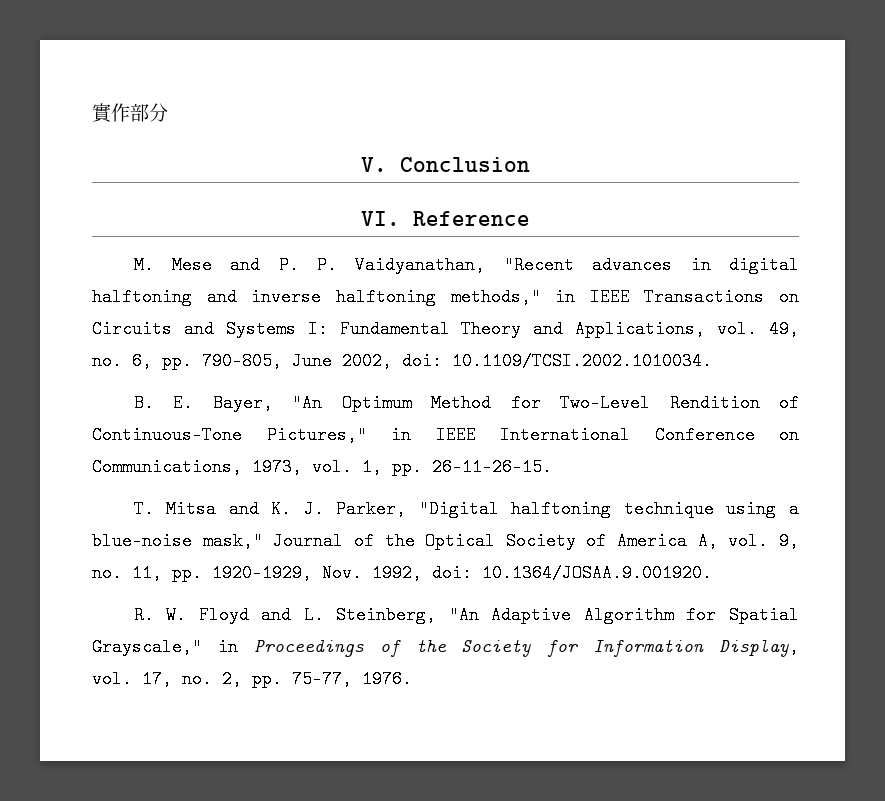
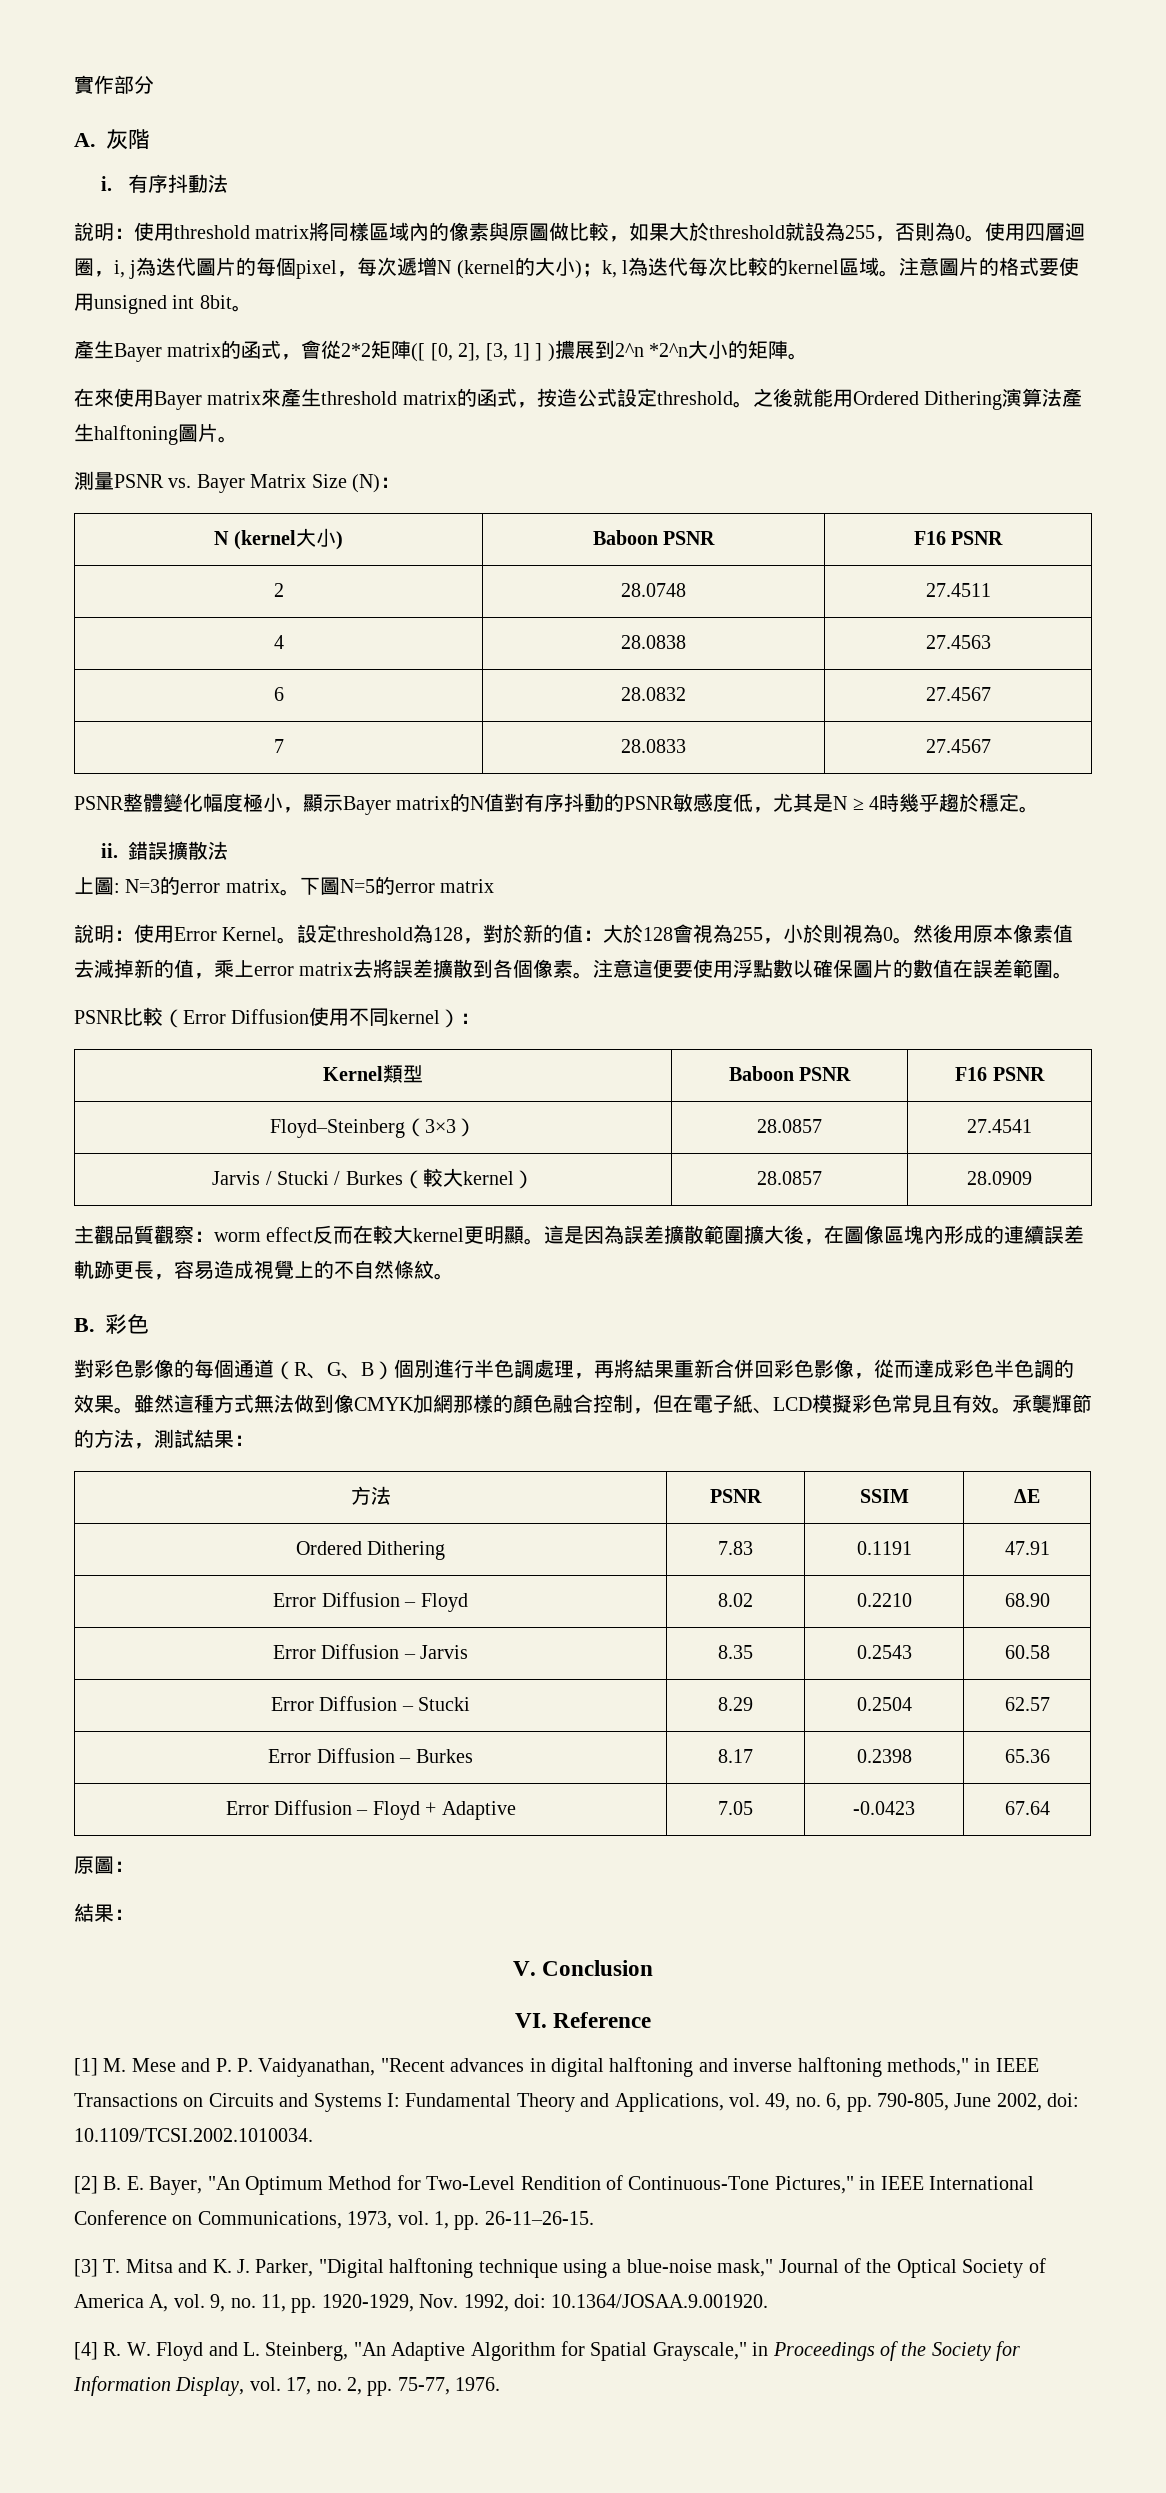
(168, 112) none -> [74,129,150,150] [100,174,228,193] [74,222,1086,242] [74,257,1080,279] [74,293,252,314] [74,340,809,362] [74,388,1083,410] [74,423,238,445] [74,471,400,493] [214,528,343,550] [592,530,716,545] [913,531,1004,545] [273,583,284,597] [621,583,686,597] [925,583,991,597] [273,635,284,649] [621,635,686,649] [925,635,991,649] [273,687,284,701] [621,687,686,701] [925,687,991,701] [273,739,284,753] [621,739,686,753] [925,739,991,753] [74,793,1040,815] [100,841,228,860] [74,876,495,896] [74,924,1074,944] [74,959,1074,979] [74,1007,481,1028] [323,1064,423,1083] [728,1066,852,1081] [955,1067,1045,1081] [270,1118,476,1138] [757,1119,822,1133] [967,1119,1032,1133] [212,1168,534,1189] [757,1171,822,1185] [967,1171,1032,1185] [74,1225,1085,1245] [74,1260,454,1280] [74,1314,149,1334] [74,1359,1074,1380] [74,1394,1092,1414] [74,1429,254,1449] [350,1486,391,1505] [710,1489,762,1503] [859,1489,909,1503] [1014,1489,1040,1503] [295,1541,446,1560] [718,1541,753,1555] [856,1541,912,1555] [1004,1541,1050,1555] [273,1592,468,1612] [718,1593,753,1607] [856,1593,912,1607] [1004,1593,1050,1607] [272,1644,469,1659] [718,1645,753,1659] [856,1645,912,1659] [1004,1645,1050,1659] [270,1696,471,1711] [718,1697,753,1711] [856,1697,912,1711] [1004,1697,1050,1711] [268,1748,473,1763] [718,1749,753,1763] [856,1749,912,1763] [1004,1749,1050,1763] [225,1800,516,1820] [718,1801,753,1815] [853,1801,915,1815] [1004,1801,1050,1815] [74,1856,134,1874] [74,1903,134,1922] // A.灰階 // i.有序抖動法 // 說明：使用threshold matrix將同樣區域內的像素與原圖做比較，如果大於threshold就設為255，否則為0。使用四層迴圈，i, j為迭代圖片的每個pixel，每次遞增N (kernel的大小)；k, l為迭代每次比較的kernel區域。注意圖片的格式要使用unsigned int 8bit。 // 產生Bayer matrix的函式，會從2*2矩陣([ [0, 2], [3, 1] ] )擃展到2^n *2^n大小的矩陣。 // 在來使用Bayer matrix來產生threshold matrix的函式，按造公式設定threshold。之後就能用Ordered Dithering演算法產生halftoning圖片。 // 測量PSNR vs. Bayer Matrix Size (N)： // N (kernel大小) | Baboon PSNR | F16 PSNR // 2 | 28.0748 | 27.4511 // 4 | 28.0838 | 27.4563 // 6 | 28.0832 | 27.4567 // 7 | 28.0833 | 27.4567 // PSNR整體變化幅度極小，顯示Bayer matrix的N值對有序抖動的PSNR敏感度低，尤其是N ≥ 4時幾乎趨於穩定。 // ii.錯誤擴散法 // 上圖: N=3的error matrix。下圖N=5的error matrix // 說明：使用Error Kernel。設定threshold為128，對於新的值：大於128會視為255，小於則視為0。然後用原本像素值去減掉新的值，乘上error matrix去將誤差擴散到各個像素。注意這便要使用浮點數以確保圖片的數值在誤差範圍。 // PSNR比較（Error Diffusion使用不同kernel）： // Kernel類型 | Baboon PSNR | F16 PSNR // Floyd–Steinberg（3×3） | 28.0857 | 27.4541 // Jarvis / Stucki / Burkes（較大kernel） | 28.0857 | 28.0909 // 主觀品質觀察：worm effect反而在較大kernel更明顯。這是因為誤差擴散範圍擴大後，在圖像區塊內形成的連續誤差軌跡更長，容易造成視覺上的不自然條紋。 // B.彩色 // 對彩色影像的每個通道（R、G、B）個別進行半色調處理，再將結果重新合併回彩色影像，從而達成彩色半色調的效果。雖然這種方式無法做到像CMYK加網那樣的顏色融合控制，但在電子紙、LCD模擬彩色常見且有效。承襲輝節的方法，測試結果： // 方法 | PSNR | SSIM | ΔE // Ordered Dithering | 7.83 | 0.1191 | 47.91 // Error Diffusion – Floyd | 8.02 | 0.2210 | 68.90 // Error Diffusion – Jarvis | 8.35 | 0.2543 | 60.58 // Error Diffusion – Stucki | 8.29 | 0.2504 | 62.57 // Error Diffusion – Burkes | 8.17 | 0.2398 | 65.36 // Error Diffusion – Floyd + Adaptive | 7.05 | -0.0423 | 67.64 // 原圖： // 結果：
(530, 218) none -> [74,2058,98,2076] [1]
(712, 361) none -> [74,2176,98,2194] [2]
(552, 467) none -> [74,2259,98,2277] [3]
(712, 573) none -> [74,2342,98,2360] [4]

